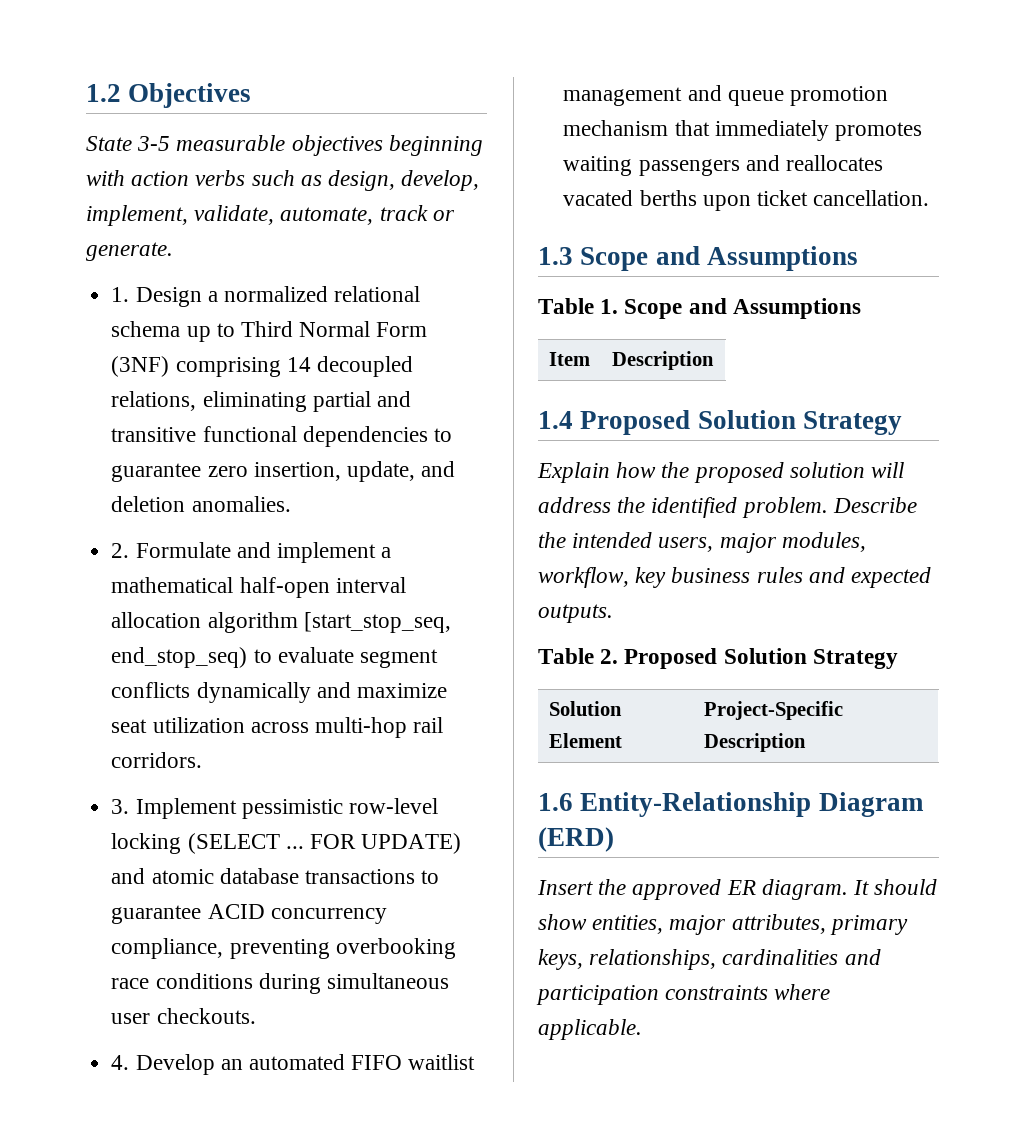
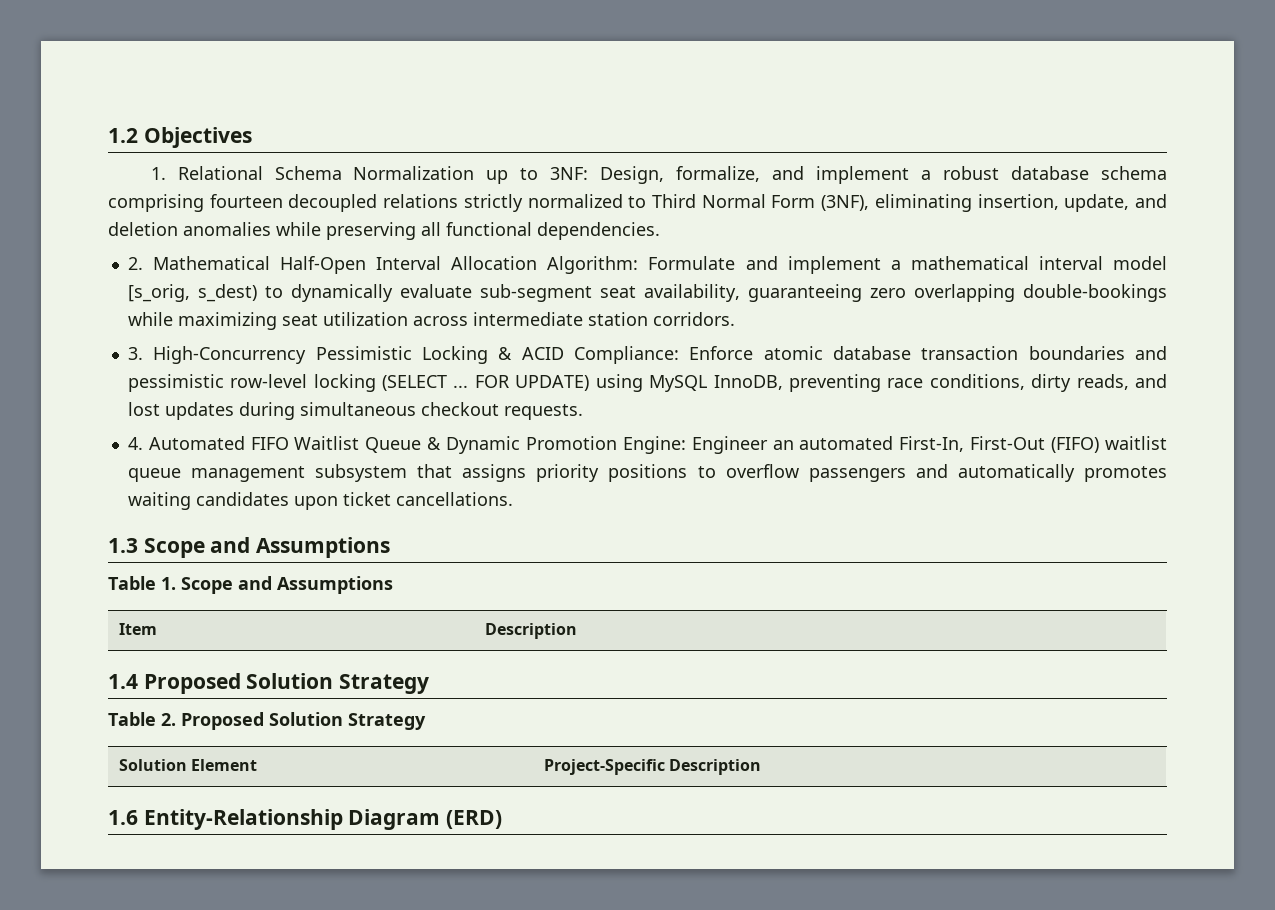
[86,135,483,156] [86,170,480,191] [86,205,455,226] [86,242,173,261] [111,286,421,307] [111,321,428,342] [111,356,413,377] [111,391,411,412] [111,426,452,447] [111,461,456,482] [111,496,291,512] [111,543,130,558] State 3-5 measurable objectives beginning with action verbs such as design, develop, implement, validate, automate, track or generate. // 1. Design a normalized relational schema up to Third Normal Form (3NF) comprising 14 decoupled relations, eliminating partial and transitive functional dependencies to guarantee zero insertion, update, and deletion anomalies. // 2. -> [150,166,1167,184] [108,194,1167,212] [108,222,660,240] [127,256,639,274] 1. Relational Schema Normalization up to 3NF: Design, formalize, and implement a robust database schema comprising fourteen decoupled relations strictly normalized to Third Normal Form (3NF), eliminating insertion, update, and deletion anomalies while preserving all functional dependencies. // 2. Mathematical Half-Open Interval Allocation Algorithm:
[239,577,406,598] [111,612,451,633] [111,647,438,668] [111,682,447,703] half-open interval allocation algorithm [start_stop_seq, end_stop_seq) to evaluate segment conflicts dynamically and maximize -> [1038,256,1168,270] [127,284,1167,302] [127,312,277,330] interval model [s_orig, s_dest) to dynamically evaluate sub-segment seat availability, guaranteeing zero overlapping double-bookings while maximizing
[314,717,444,738] multi-hop rail -> [472,312,648,326] intermediate station
[135,798,237,819] Implement -> [153,346,1168,364] High-Concurrency Pessimistic Locking & ACID Compliance: Enforce atomic database transaction boundaries and
[111,868,440,884] [111,904,387,924] [111,938,456,959] [111,973,449,994] [111,1008,256,1024] [111,1054,476,1075] [563,85,888,106] [563,120,922,141] [563,155,883,176] [563,190,697,206] and atomic database transactions to guarantee ACID concurrency compliance, preventing overbooking race conditions during simultaneous user checkouts. // 4. Develop an automated FIFO waitlist management and queue promotion mechanism that immediately promotes waiting passengers and reallocates vacated berths -> [595,374,1167,392] [127,402,583,420] [127,436,1167,454] [127,464,1168,482] [127,492,289,510] using MySQL InnoDB, preventing race conditions, dirty reads, and lost updates during simultaneous checkout requests. // 4. Automated FIFO Waitlist Queue & Dynamic Promotion Engine: Engineer an automated First-In, First-Out (FIFO) waitlist queue management subsystem that assigns priority positions to overflow passengers and automatically promotes waiting candidates
[813,190,930,206] cancellation. -> [395,492,513,506] cancellations.
[537,462,905,483] [538,497,917,518] [538,532,866,553] [538,567,932,588] [538,604,613,623] // Explain how the proposed solution will address the identified problem. Describe the intended users, major modules, workflow, key business rules and expected outputs. -> (430, 684) none
[537,879,938,900] [538,914,908,935] [538,949,881,970] [536,984,831,1005] [538,1019,642,1040] // Insert the approved ER diagram. It should show entities, major attributes, primary keys, relationships, cardinalities and participation constraints where applicable. -> (503, 819) none

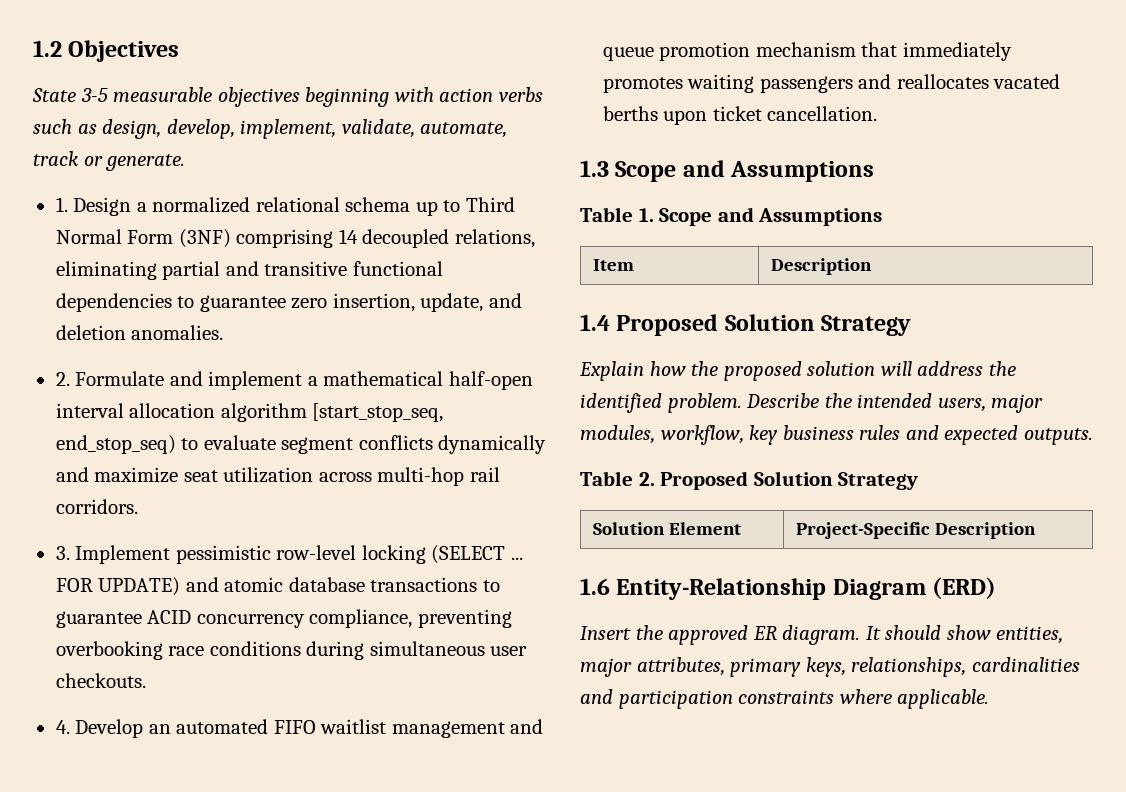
[150,166,1167,184] [108,194,1167,212] [108,222,660,240] [127,256,639,274] 1. Relational Schema Normalization up to 3NF: Design, formalize, and implement a robust database schema comprising fourteen decoupled relations strictly normalized to Third Normal Form (3NF), eliminating insertion, update, and deletion anomalies while preserving all functional dependencies. // 2. Mathematical Half-Open Interval Allocation Algorithm: -> [32,87,543,107] [33,119,508,139] [33,151,186,171] [55,197,515,216] [55,229,535,248] [55,261,443,280] [55,293,522,312] [55,325,224,340] [55,372,70,386] State 3-5 measurable objectives beginning with action verbs such as design, develop, implement, validate, automate, track or generate. // 1. Design a normalized relational schema up to Third Normal Form (3NF) comprising 14 decoupled relations, eliminating partial and transitive functional dependencies to guarantee zero insertion, update, and deletion anomalies. // 2.
[1038,256,1168,270] [127,284,1167,302] [127,312,277,330] interval model [s_orig, s_dest) to dynamically evaluate sub-segment seat availability, guaranteeing zero overlapping double-bookings while maximizing -> [448,371,533,390] [55,403,444,422] [55,435,547,454] [55,467,179,483] half-open interval allocation algorithm [start_stop_seq, end_stop_seq) to evaluate segment conflicts dynamically and maximize
[472,312,648,326] intermediate station -> [377,467,500,486] multi-hop rail
[153,346,1168,364] High-Concurrency Pessimistic Locking & ACID Compliance: Enforce atomic database transaction boundaries and -> [75,545,171,564] Implement
[595,374,1167,392] [127,402,583,420] [127,436,1167,454] [127,464,1168,482] [127,492,289,510] using MySQL InnoDB, preventing race conditions, dirty reads, and lost updates during simultaneous checkout requests. // 4. Automated FIFO Waitlist Queue & Dynamic Promotion Engine: Engineer an automated First-In, First-Out (FIFO) waitlist queue management subsystem that assigns priority positions to overflow passengers and automatically promotes waiting candidates -> [185,577,500,592] [55,609,512,628] [55,641,528,660] [55,673,146,688] [55,719,544,738] [602,42,1012,61] [602,74,1061,93] [602,106,658,121] and atomic database transactions to guarantee ACID concurrency compliance, preventing overbooking race conditions during simultaneous user checkouts. // 4. Develop an automated FIFO waitlist management and queue promotion mechanism that immediately promotes waiting passengers and reallocates vacated berths
[395,492,513,506] cancellations. -> [767,106,878,121] cancellation.
(430, 684) none -> [579,361,1016,381] [580,393,1044,413] [580,425,1093,445] // Explain how the proposed solution will address the identified problem. Describe the intended users, major modules, workflow, key business rules and expected outputs.
(503, 819) none -> [580,625,1064,645] [580,657,1080,677] [580,689,990,709] // Insert the approved ER diagram. It should show entities, major attributes, primary keys, relationships, cardinalities and participation constraints where applicable.

